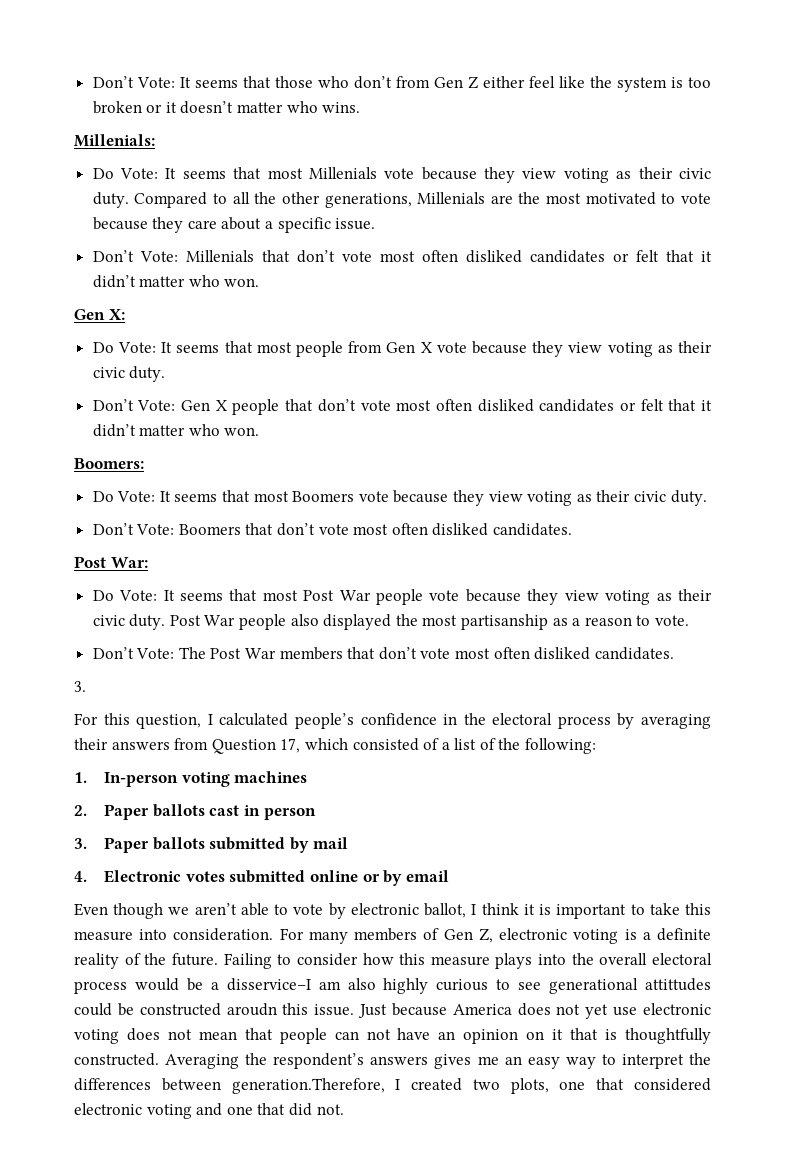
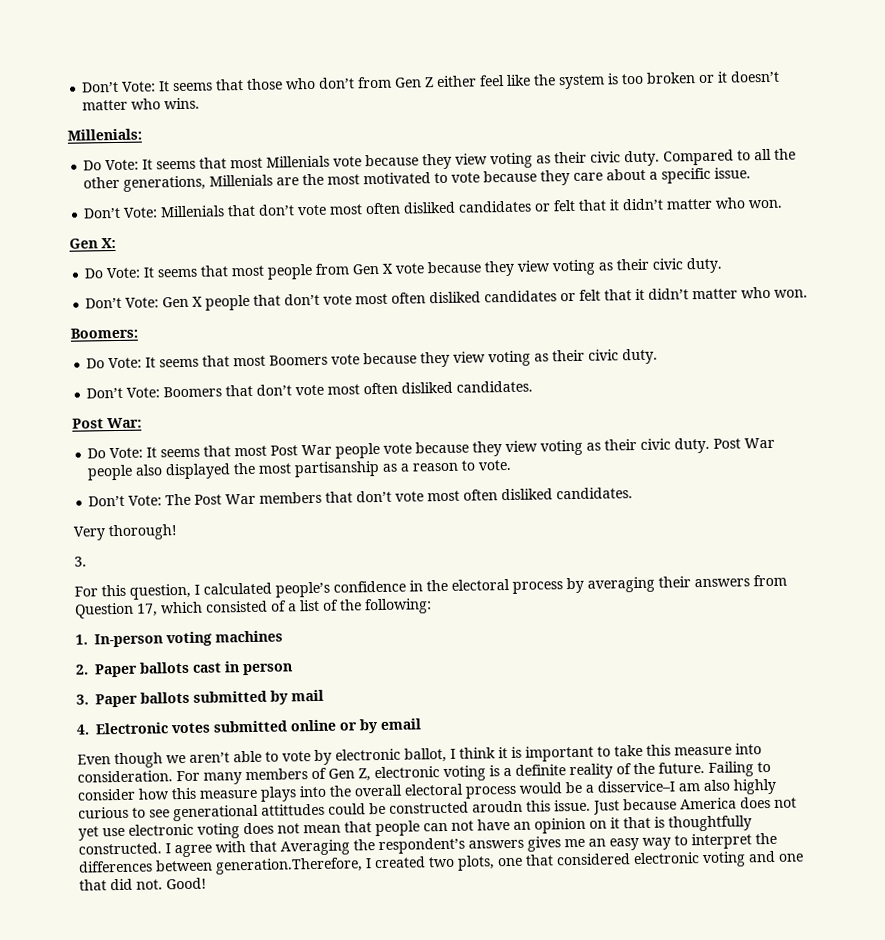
(674, 653) none -> [73,524,178,541] // Very thorough!
(159, 1059) none -> [165,840,277,858] I agree with that
(344, 1109) none -> [166,877,207,890] Good!

